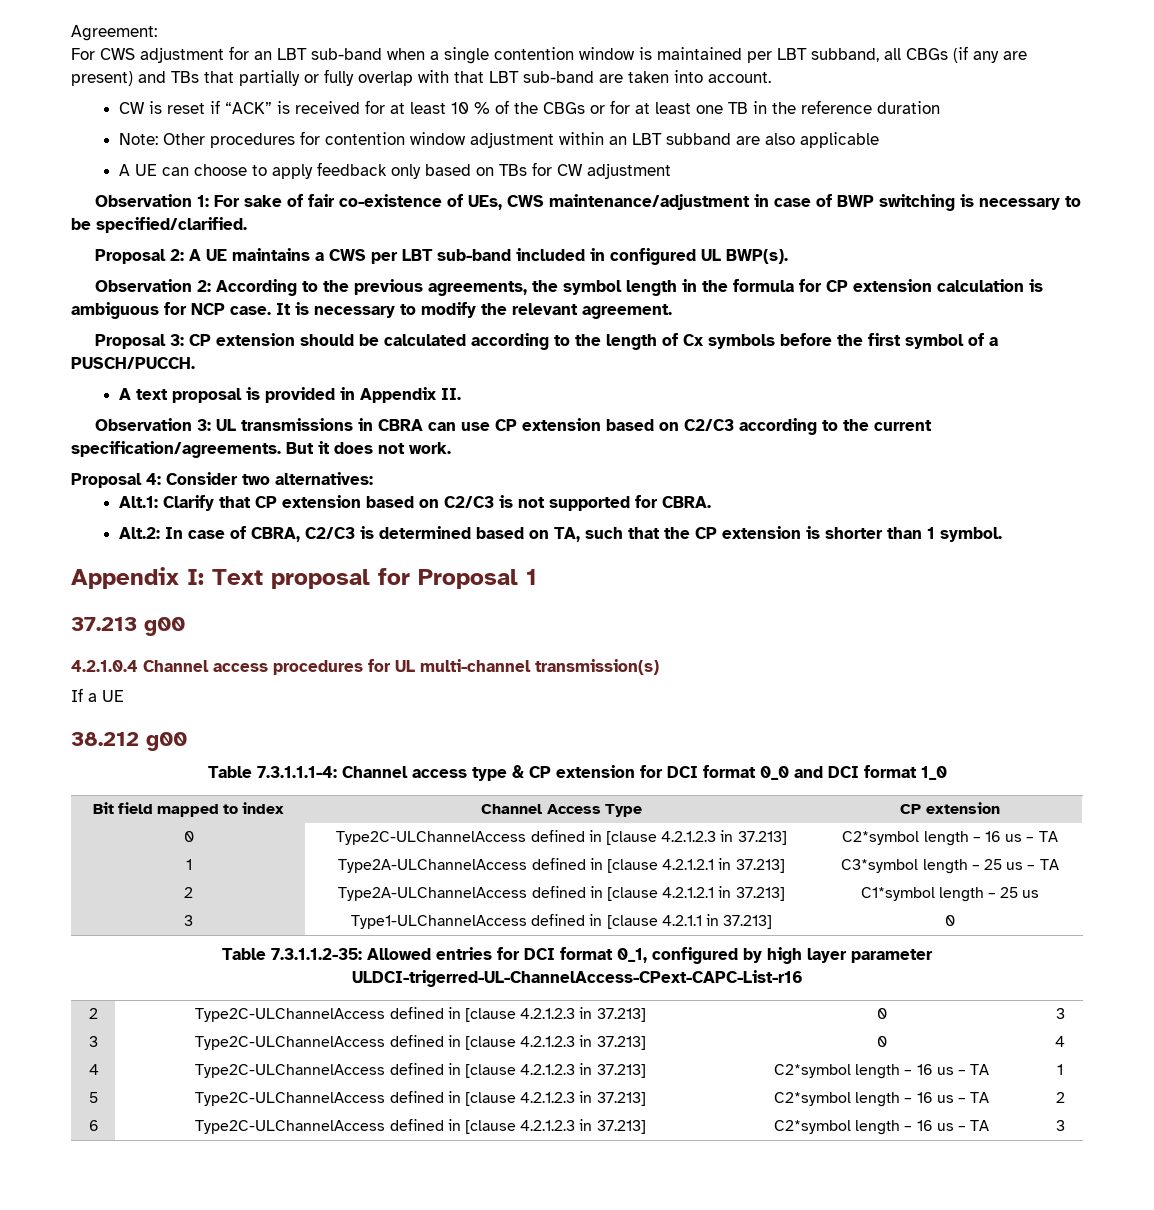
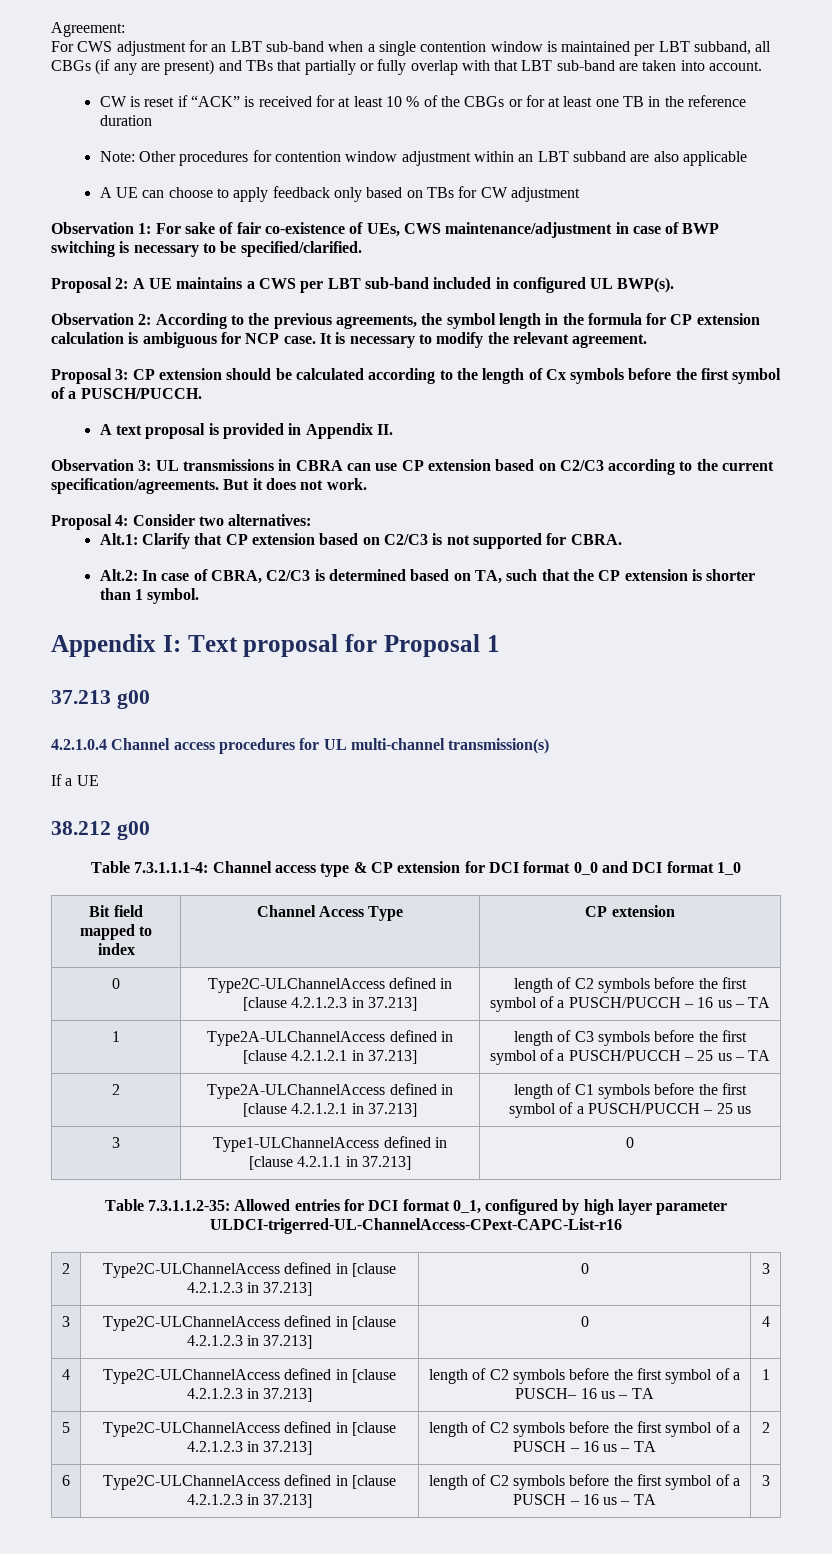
[842,831,969,846] C2*symbol length -> [514,977,747,993] [489,996,681,1012] length of C2 symbols before the first symbol of a PUSCH/PUCCH
[841,859,968,874] C3*symbol length -> [514,1030,747,1046] [489,1049,681,1065] length of C3 symbols before the first symbol of a PUSCH/PUCCH
[860,887,984,902] C1*symbol length -> [514,1083,747,1099] [509,1102,700,1118] length of C1 symbols before the first symbol of a PUSCH/PUCCH
[773,1064,913,1079] C2*symbol length – -> [429,1368,740,1384] [515,1388,578,1399] length of C2 symbols before the first symbol of a PUSCH–
[773,1092,901,1107] C2*symbol length -> [429,1421,740,1437] [513,1441,567,1452] length of C2 symbols before the first symbol of a PUSCH
[773,1120,901,1135] C2*symbol length -> [429,1474,740,1490] [513,1494,567,1505] length of C2 symbols before the first symbol of a PUSCH

